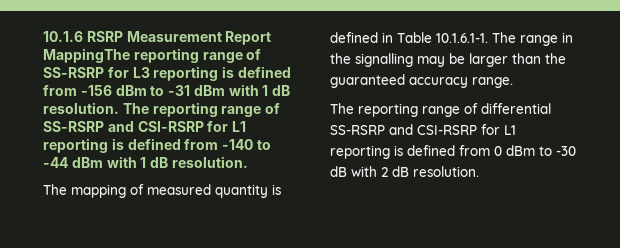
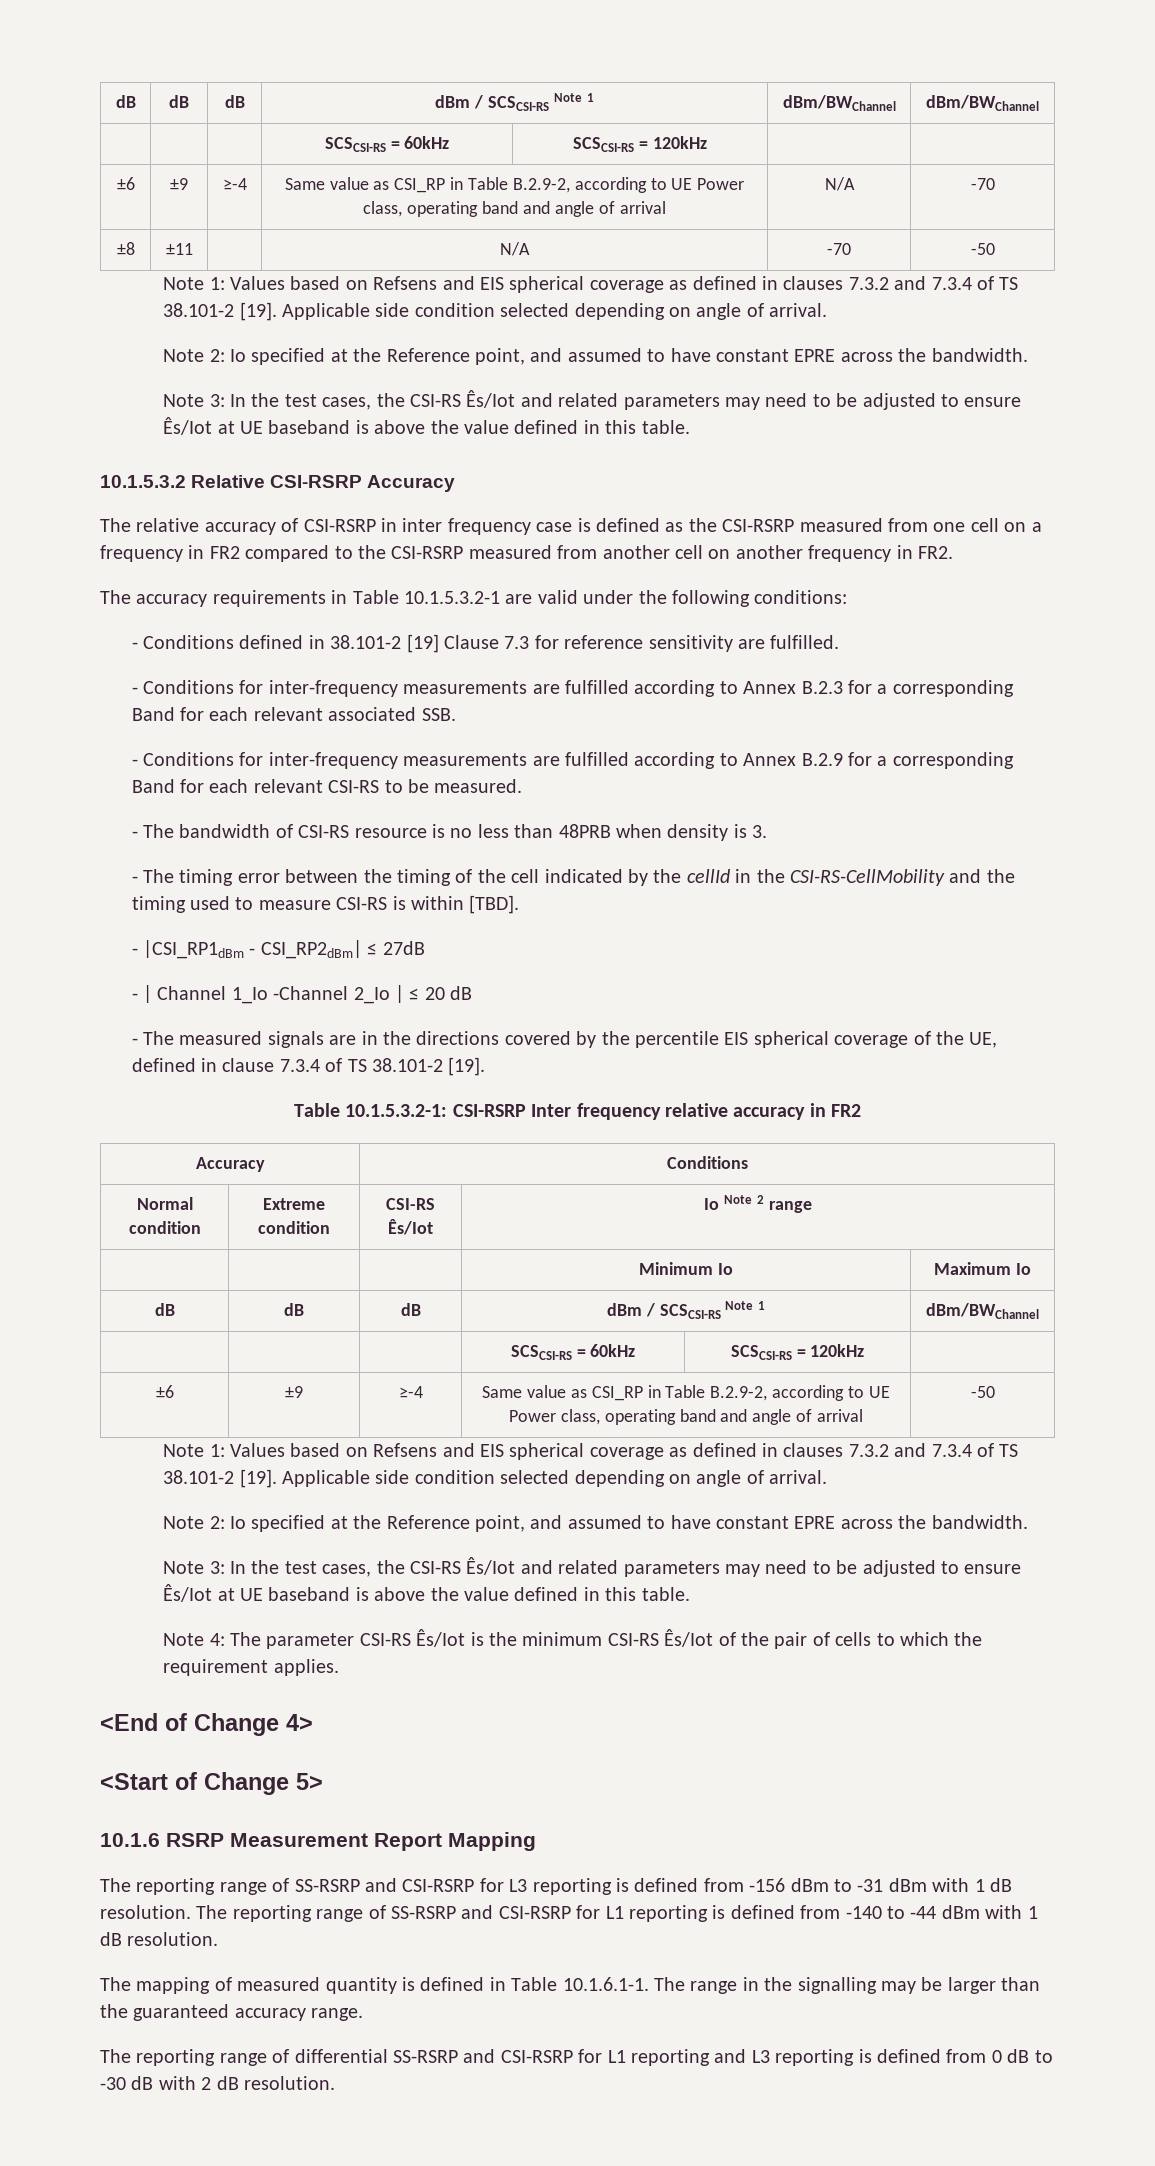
(43, 36) none -> [115,95,136,108] [169,95,189,108] [224,95,245,108] [435,93,594,111] [782,95,896,111] [926,95,1039,111] [324,136,450,152] [573,136,707,152] [116,177,135,190] [170,178,188,190] [222,178,247,190] [284,177,745,193] [363,201,666,217] [824,177,855,191] [970,178,995,190] [116,242,135,255] [165,243,193,255] [500,242,530,256] [827,243,851,255] [970,243,995,255] [163,276,1019,293] [163,302,828,321] [163,348,1028,365] [163,390,1022,410] [163,417,690,435] [100,475,456,492] [100,518,1042,535] [100,545,953,562] [100,590,848,607] [131,634,840,653] [131,680,1014,697] [131,707,456,721] [131,752,1014,769] [131,779,523,793] [131,824,768,841] [131,869,1015,886] [131,895,520,914] [131,940,425,959] [131,985,473,1004] [131,1031,998,1048] [131,1057,486,1076] [293,1103,862,1120] [195,1157,265,1172] [666,1156,748,1169] [136,1197,193,1210] [128,1221,201,1234] [263,1198,325,1210] [258,1221,330,1234] [386,1198,435,1210] [388,1219,433,1235] [704,1195,812,1213] [639,1262,733,1275] [934,1262,1031,1275] [154,1303,175,1316] [284,1303,304,1316] [400,1303,421,1316] [606,1301,766,1319] [926,1303,1039,1319] [510,1344,636,1360] [730,1344,865,1360] [155,1385,174,1398] [285,1386,303,1398] [398,1386,423,1398] [482,1385,890,1401] [508,1409,864,1425] [970,1386,995,1398] [163,1443,1019,1460] [163,1469,828,1488] [163,1515,1028,1532] [163,1557,1022,1577] [163,1584,690,1602] [163,1629,983,1649] [163,1659,339,1676] [100,1713,313,1736] [100,1772,323,1795] dB | dB | dB | dBm / SCSCSI-RS Note 1 | dBm/BWChannel | dBm/BWChannel // | | | SCSCSI-RS = 60kHz | SCSCSI-RS = 120kHz | | // ±6 | ±9 | ≥-4 | Same value as CSI_RP in Table B.2.9-2, according to UE Power class, operating band and angle of arrival | N/A | -70 // ±8 | ±11 | | N/A | -70 | -50 // Note 1: Values based on Refsens and EIS spherical coverage as defined in clauses 7.3.2 and 7.3.4 of TS 38.101-2 [19]. Applicable side condition selected depending on angle of arrival. // Note 2: Io specified at the Reference point, and assumed to have constant EPRE across the bandwidth. // Note 3: In the test cases, the CSI-RS Ês/Iot and related parameters may need to be adjusted to ensure Ês/Iot at UE baseband is above the value defined in this table. // 10.1.5.3.2 Relative CSI-RSRP Accuracy // The relative accuracy of CSI-RSRP in inter frequency case is defined as the CSI-RSRP measured from one cell on a frequency in FR2 compared to the CSI-RSRP measured from another cell on another frequency in FR2. // The accuracy requirements in Table 10.1.5.3.2-1 are valid under the following conditions: // - Conditions defined in 38.101-2 [19] Clause 7.3 for reference sensitivity are fulfilled. // - Conditions for inter-frequency measurements are fulfilled according to Annex B.2.3 for a corresponding Band for each relevant associated SSB. // - Conditions for inter-frequency measurements are fulfilled according to Annex B.2.9 for a corresponding Band for each relevant CSI-RS to be measured. // - The bandwidth of CSI-RS resource is no less than 48PRB when density is 3. // - The timing error between the timing of the cell indicated by the cellId in the CSI-RS-CellMobility and the timing used to measure CSI-RS is within [TBD]. // - |CSI_RP1dBm - CSI_RP2dBm| ≤ 27dB // - | Channel 1_Io -Channel 2_Io | ≤ 20 dB // - The measured signals are in the directions covered by the percentile EIS spherical coverage of the UE, defined in clause 7.3.4 of TS 38.101-2 [19]. // Table 10.1.5.3.2-1: CSI-RSRP Inter frequency relative accuracy in FR2 // Accuracy | Conditions // Normal condition | Extreme condition | CSI-RS Ês/Iot | Io Note 2 range // | | | Minimum Io | Maximum Io // dB | dB | dB | dBm / SCSCSI-RS Note 1 | dBm/BWChannel // | | | SCSCSI-RS = 60kHz | SCSCSI-RS = 120kHz | // ±6 | ±9 | ≥-4 | Same value as CSI_RP in Table B.2.9-2, according to UE Power class, operating band and angle of arrival | -50 // Note 1: Values based on Refsens and EIS spherical coverage as defined in clauses 7.3.2 and 7.3.4 of TS 38.101-2 [19]. Applicable side condition selected depending on angle of arrival. // Note 2: Io specified at the Reference point, and assumed to have constant EPRE across the bandwidth. // Note 3: In the test cases, the CSI-RS Ês/Iot and related parameters may need to be adjusted to ensure Ês/Iot at UE baseband is above the value defined in this table. // Note 4: The parameter CSI-RS Ês/Iot is the minimum CSI-RS Ês/Iot of the pair of cells to which the requirement applies. // <End of Change 4> // <Start of Change 5> //
[43,48,262,63] [43,67,104,78] MappingThe reporting range of SS-RSRP -> [448,1832,536,1851] [100,1878,475,1895] Mapping // The reporting range of SS-RSRP and CSI-RSRP
(390, 152) none -> [714,2049,855,2066] and L3 reporting
[506,145,535,156] dBm -> [1007,2049,1030,2063] dB

